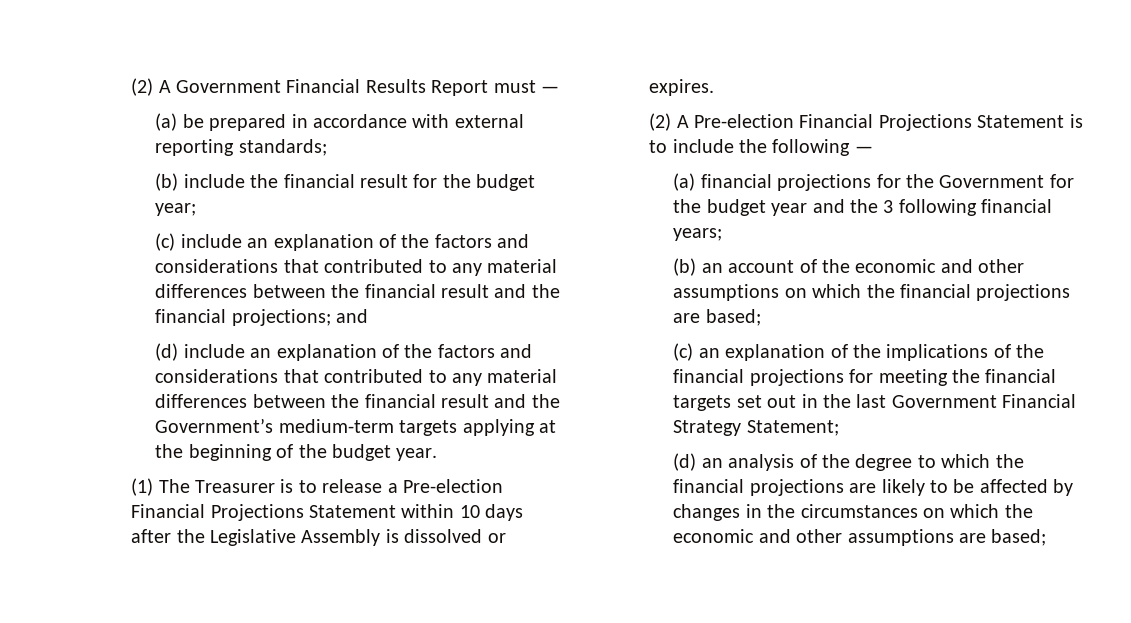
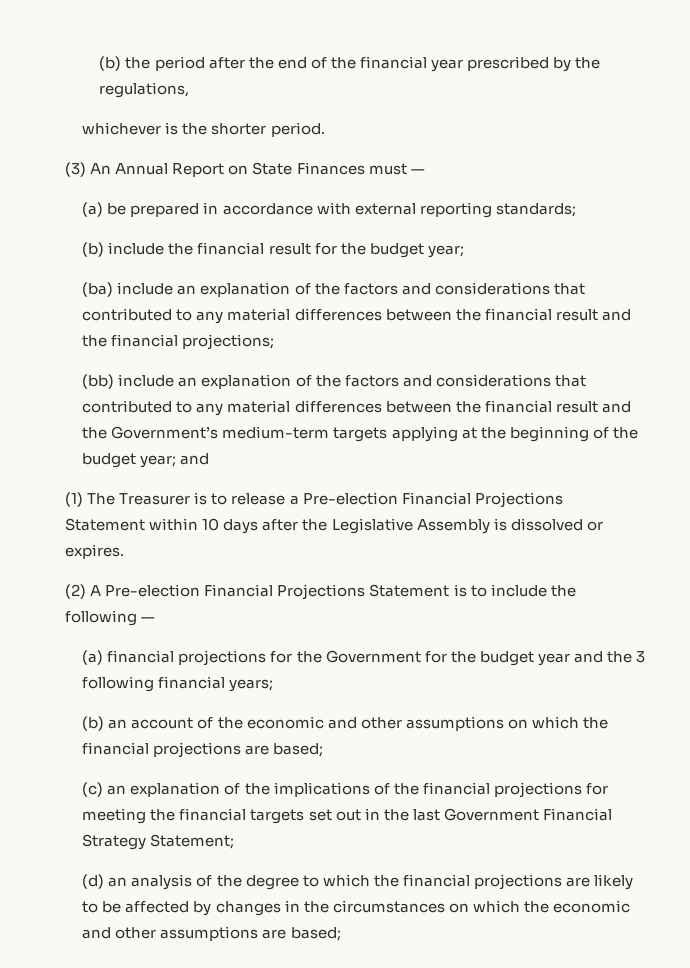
[131,78,489,96] (2) A Government Financial Results Report -> [99,56,601,72] [99,82,190,98] [82,122,325,137] [65,162,365,177] (b) the period after the end of the financial year prescribed by the regulations, // whichever is the shorter period. // (3) An Annual Report on State Finances
[155,233,176,251] (c) -> [82,282,114,297] (ba)
[336,309,369,323] [155,343,179,361] and // (d) -> [82,374,115,389] // (bb)
[396,448,438,461] year. -> [140,453,210,468] year; and

